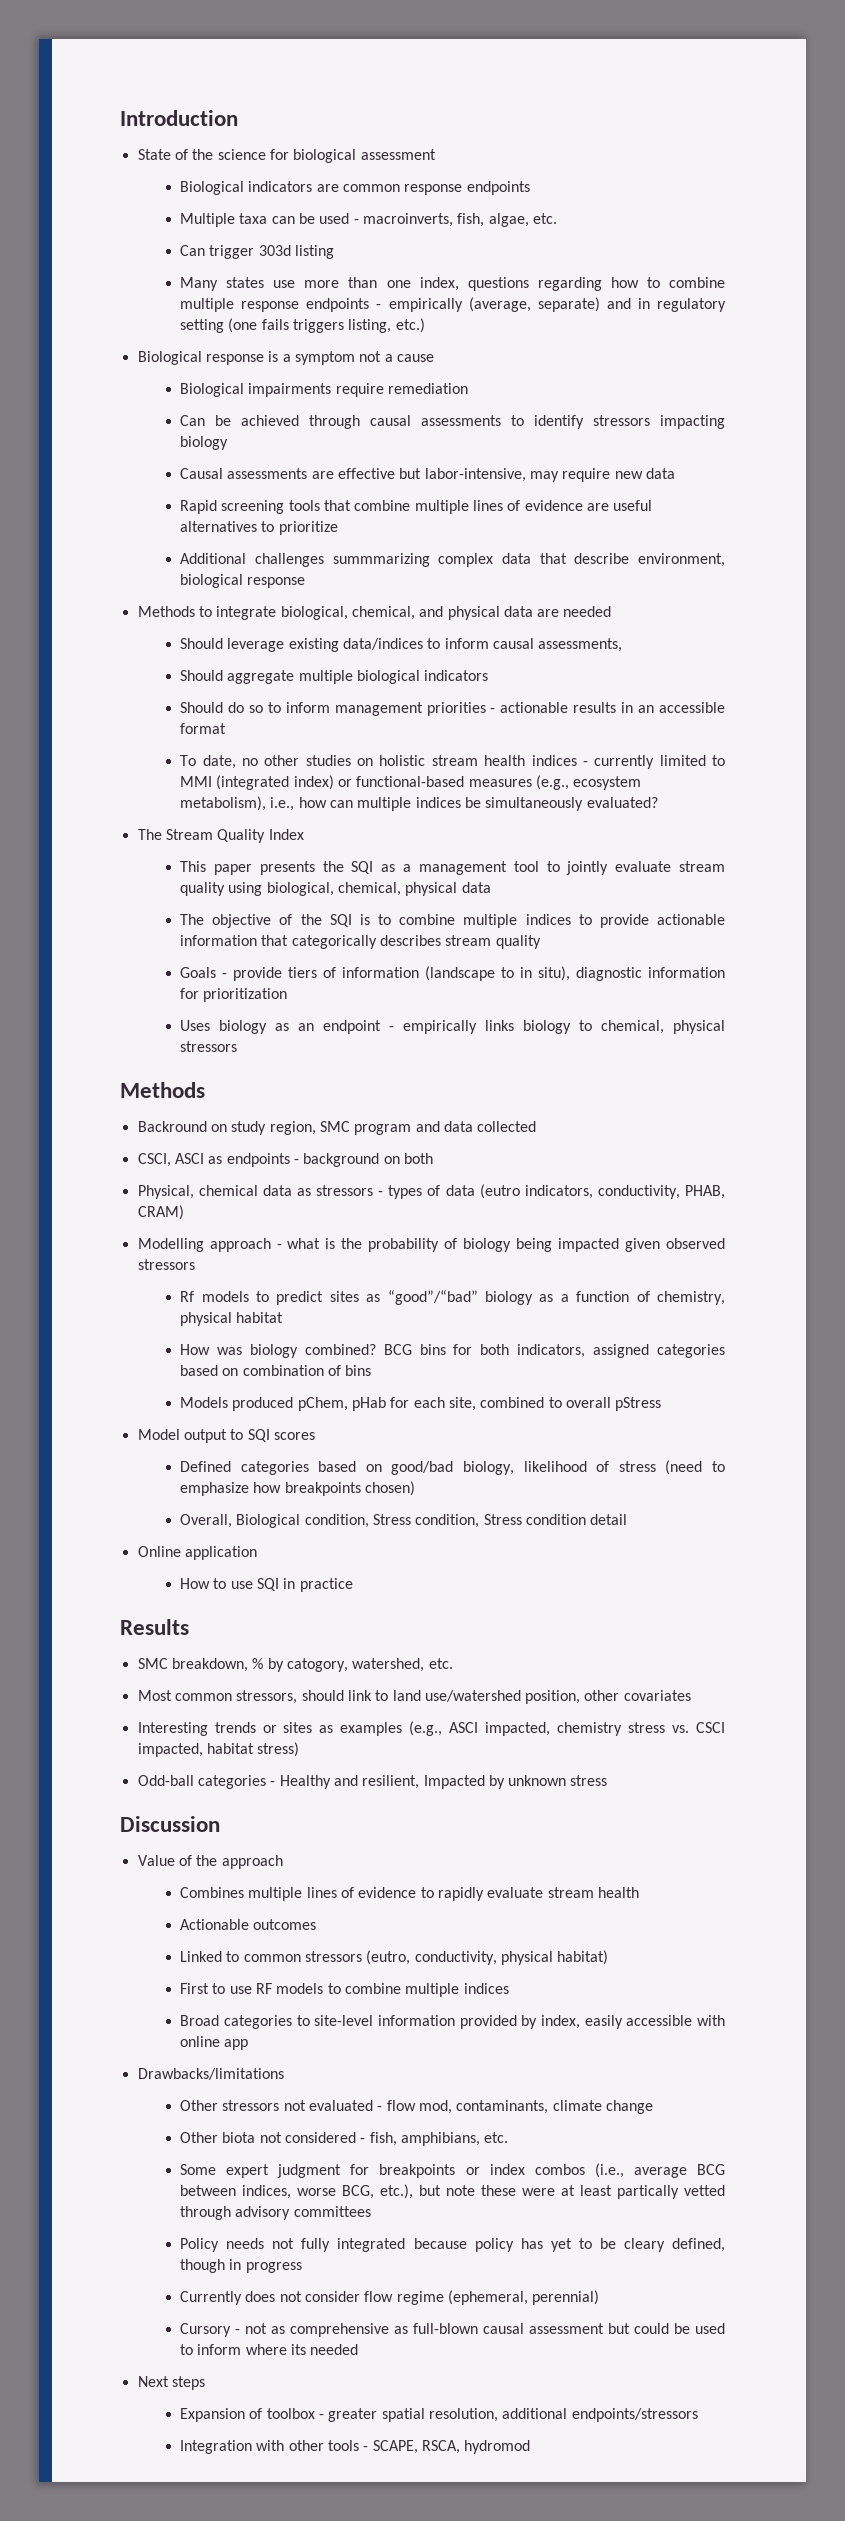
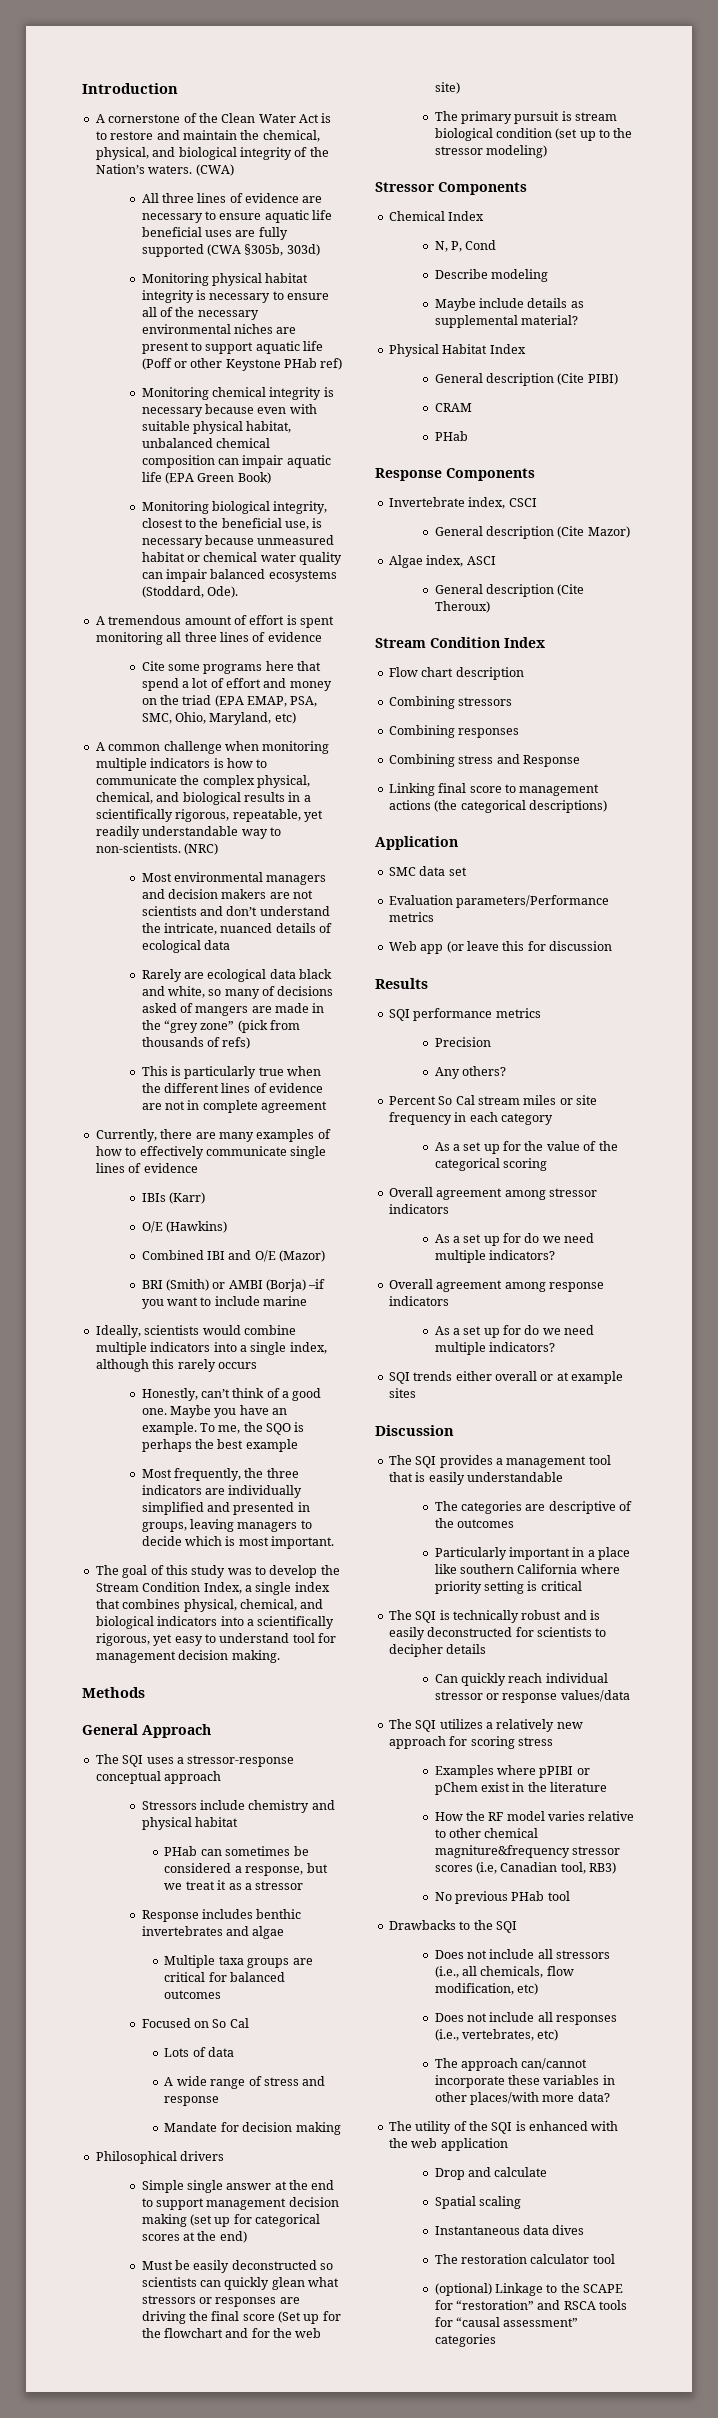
[137,149,436,163] [180,181,530,195] [180,213,558,227] [180,245,335,259] [180,277,725,291] [180,297,727,312] [180,318,425,333] [137,351,434,365] [180,383,469,397] [180,415,725,429] [180,436,229,450] [180,468,676,482] [180,500,653,514] [180,521,338,535] [180,553,725,567] [180,574,306,588] [137,606,612,620] [180,638,623,652] [180,670,489,684] [180,702,725,716] [180,723,227,734] [180,755,725,769] [180,775,642,790] [180,796,658,811] [137,829,304,843] [180,861,725,875] [180,882,491,896] [180,914,726,928] [180,935,541,949] [180,966,725,981] [180,988,288,1002] [180,1020,726,1034] [180,1041,238,1052] [120,1082,205,1098] [137,1121,537,1135] [137,1153,433,1167] [137,1184,726,1199] [137,1205,184,1220] [137,1238,725,1252] [137,1259,195,1270] [180,1290,726,1305] [180,1312,284,1326] [180,1344,725,1358] [180,1365,372,1376] [180,1397,662,1411] [137,1429,315,1443] [180,1460,725,1475] [180,1481,416,1496] [180,1514,628,1528] [137,1546,257,1560] [180,1578,353,1592] [120,1619,189,1635] [137,1658,453,1672] [137,1690,691,1704] [137,1721,725,1736] [137,1742,300,1757] [137,1775,608,1789] [120,1816,220,1832] [137,1855,283,1869] [180,1887,640,1901] [180,1919,317,1930] [180,1950,609,1965] [180,1983,509,1997] [180,2015,725,2029] [180,2036,249,2050] [137,2068,284,2080] [180,2100,654,2114] [180,2132,509,2146] [180,2163,725,2178] [180,2184,726,2199] [180,2206,371,2220] [180,2238,725,2252] [180,2259,302,2273] [180,2290,600,2305] [180,2323,725,2337] [180,2344,359,2355] [137,2376,205,2390] [180,2408,698,2422] [180,2440,531,2454] State of the science for biological assessment // Biological indicators are common response endpoints // Multiple taxa can be used - macroinverts, fish, algae, etc. // Can trigger 303d listing // Many states use more than one index, questions regarding how to combine multiple response endpoints - empirically (average, separate) and in regulatory setting (one fails triggers listing, etc.) // Biological response is a symptom not a cause // Biological impairments require remediation // Can be achieved through causal assessments to identify stressors impacting biology // Causal assessments are effective but labor-intensive, may require new data // Rapid screening tools that combine multiple lines of evidence are useful alternatives to prioritize // Additional challenges summmarizing complex data that describe environment, biological response // Methods to integrate biological, chemical, and physical data are needed // Should leverage existing data/indices to inform causal assessments, // Should aggregate multiple biological indicators // Should do so to inform management priorities - actionable results in an accessible format // To date, no other studies on holistic stream health indices - currently limited to MMI (integrated index) or functional-based measures (e.g., ecosystem metabolism), i.e., how can multiple indices be simultaneously evaluated? // The Stream Quality Index // This paper presents the SQI as a management tool to jointly evaluate stream quality using biological, chemical, physical data // The objective of the SQI is to combine multiple indices to provide actionable information that categorically describes stream quality // Goals - provide tiers of information (landscape to in situ), diagnostic information for prioritization // Uses biology as an endpoint - empirically links biology to chemical, physical stressors // Methods // Backround on study region, SMC program and data collected // CSCI, ASCI as endpoints - background on both // Physical, chemical data as stressors - types of data (eutro indicators, conductivity, PHAB, CRAM) // Modelling approach - what is the probability of biology being impacted given observed stressors // Rf models to predict sites as “good”/“bad” biology as a function of chemistry, physical habitat // How was biology combined? BCG bins for both indicators, assigned categories based on combination of bins // Models produced pChem, pHab for each site, combined to overall pStress // Model output to SQI scores // Defined categories based on good/bad biology, likelihood of stress (need to emphasize how breakpoints chosen) // Overall, Biological condition, Stress condition, Stress condition detail // Online application // How to use SQI in practice // Results // SMC breakdown, % by catogory, watershed, etc. // Most common stressors, should link to land use/watershed position, other covariates // Interesting trends or sites as examples (e.g., ASCI impacted, chemistry stress vs. CSCI impacted, habitat stress) // Odd-ball categories - Healthy and resilient, Impacted by unknown stress // Discussion // Value of the approach // Combines multiple lines of evidence to rapidly evaluate stream health // Actionable outcomes // Linked to common stressors (eutro, conductivity, physical habitat) // First to use RF models to combine multiple indices // Broad categories to site-level information provided by index, easily accessible with online app // Drawbacks/limitations // Other stressors not evaluated - flow mod, contaminants, climate change // Other biota not considered - fish, amphibians, etc. // Some expert judgment for breakpoints or index combos (i.e., average BCG between indices, worse BCG, etc.), but note these were at least partically vetted through advisory committees // Policy needs not fully integrated because policy has yet to be cleary defined, though in progress // Currently does not consider flow regime (ephemeral, perennial) // Cursory - not as comprehensive as full-blown causal assessment but could be used to inform where its needed // Next steps // Expansion of toolbox - greater spatial resolution, additional endpoints/stressors // Integration with other tools - SCAPE, RSCA, hydromod -> [95,113,332,123] [95,130,320,142] [95,147,329,160] [95,164,234,176] [141,193,323,203] [141,210,333,223] [141,227,288,240] [141,244,320,257] [141,273,309,286] [141,290,330,303] [141,307,259,320] [141,324,297,334] [141,341,324,354] [141,358,343,371] [141,387,334,400] [141,404,317,417] [141,421,292,434] [141,438,270,448] [141,455,331,468] [141,472,271,484] [141,501,328,514] [141,518,323,530] [141,535,335,548] [141,552,343,565] [141,569,337,582] [141,586,238,598] [95,615,334,628] [95,632,322,645] [141,661,322,674] [141,678,332,691] [141,695,318,707] [141,712,296,725] [95,741,330,754] [95,758,268,771] [95,775,310,788] [95,792,311,805] [95,809,323,822] [95,826,281,839] [95,843,219,855] [141,872,327,885] [141,889,314,899] [141,906,330,916] [141,923,333,935] [141,940,230,953] [141,969,333,982] [141,986,334,999] [141,1003,325,1016] [141,1020,301,1033] [141,1037,251,1049] [141,1066,322,1079] [141,1083,324,1093] [141,1100,328,1113] [95,1129,331,1142] [95,1146,327,1159] [95,1163,198,1173] [141,1192,205,1204] [141,1221,227,1233] [141,1250,326,1262] [141,1279,326,1292] [141,1296,308,1309] [95,1325,296,1338] [95,1342,327,1355] [95,1359,257,1372] [141,1388,322,1401] [141,1405,288,1418] [141,1422,305,1435] [141,1439,298,1452] [141,1468,299,1481] [141,1485,303,1498] [141,1502,310,1515] [141,1519,312,1532] [141,1536,335,1549] [95,1565,340,1578] [95,1582,330,1595] [95,1599,324,1612] [95,1616,335,1629] [95,1633,336,1646] [95,1650,280,1663] [82,1687,145,1698] [82,1724,211,1738] [95,1754,295,1767] [95,1771,222,1784] [141,1800,335,1813] [141,1817,238,1830] [164,1846,309,1856] [164,1863,328,1876] [164,1880,304,1890] [141,1909,302,1922] [141,1926,285,1939] [164,1955,313,1968] [164,1972,286,1982] [164,1990,222,1999] [141,2018,249,2028] [164,2047,235,2057] [164,2076,326,2089] [164,2096,220,2106] [164,2122,341,2135] [95,2151,225,2164] [141,2180,335,2193] [141,2197,339,2210] [141,2214,321,2227] [141,2231,247,2243] [141,2260,334,2273] [141,2277,340,2290] [141,2295,300,2307] [141,2311,341,2324] [141,2328,322,2338] [434,82,460,94] [434,111,618,124] [434,128,633,141] [434,145,547,158] [375,182,527,195] [388,211,485,221] [434,240,497,252] [434,269,548,282] [434,298,584,311] [434,315,578,328] [388,344,526,357] [434,373,618,386] [434,403,472,412] [434,431,468,441] [375,468,535,481] [388,497,537,509] [434,526,630,539] [388,555,496,568] [434,584,585,597] [434,601,490,613] [375,637,545,648] [388,667,524,680] [388,696,513,709] [388,725,520,738] [388,754,580,767] [388,783,600,796] [388,800,607,813] [375,836,458,850] [388,866,467,876] [388,895,610,908] [388,912,434,922] [388,941,612,954] [375,978,428,989] [388,1008,541,1021] [434,1037,491,1047] [434,1066,506,1079] [388,1095,597,1105] [388,1112,553,1125] [434,1141,618,1154] [434,1158,547,1171] [388,1187,597,1200] [388,1204,449,1214] [434,1233,595,1246] [434,1250,555,1263] [388,1279,604,1292] [388,1296,449,1306] [434,1325,595,1338] [434,1342,555,1355] [388,1371,623,1384] [388,1388,416,1398] [375,1425,454,1436] [388,1455,611,1468] [388,1472,563,1485] [434,1501,633,1514] [434,1518,514,1528] [434,1547,631,1560] [434,1564,620,1574] [434,1581,582,1594] [388,1610,600,1623] [388,1627,607,1640] [388,1644,487,1657] [434,1673,608,1686] [434,1690,630,1703] [388,1719,583,1732] [388,1736,553,1749] [434,1765,590,1778] [434,1782,608,1795] [434,1811,635,1821] [434,1828,539,1838] [434,1845,620,1858] [434,1862,617,1874] [434,1891,570,1904] [388,1920,517,1933] [434,1949,611,1959] [434,1966,574,1978] [434,1983,538,1995] [434,2012,618,2025] [434,2029,559,2041] [434,2058,588,2071] [434,2075,615,2088] [434,2092,610,2105] [388,2121,619,2134] [388,2138,508,2151] [434,2167,548,2180] [434,2196,521,2209] [434,2225,585,2235] [434,2254,615,2264] [434,2283,624,2296] [434,2300,628,2310] [434,2317,579,2327] [434,2334,496,2347] A cornerstone of the Clean Water Act is to restore and maintain the chemical, physical, and biological integrity of the Nation’s waters. (CWA) // All three lines of evidence are necessary to ensure aquatic life beneficial uses are fully supported (CWA §305b, 303d) // Monitoring physical habitat integrity is necessary to ensure all of the necessary environmental niches are present to support aquatic life (Poff or other Keystone PHab ref) // Monitoring chemical integrity is necessary because even with suitable physical habitat, unbalanced chemical composition can impair aquatic life (EPA Green Book) // Monitoring biological integrity, closest to the beneficial use, is necessary because unmeasured habitat or chemical water quality can impair balanced ecosystems (Stoddard, Ode). // A tremendous amount of effort is spent monitoring all three lines of evidence // Cite some programs here that spend a lot of effort and money on the triad (EPA EMAP, PSA, SMC, Ohio, Maryland, etc) // A common challenge when monitoring multiple indicators is how to communicate the complex physical, chemical, and biological results in a scientifically rigorous, repeatable, yet readily understandable way to non-scientists. (NRC) // Most environmental managers and decision makers are not scientists and don’t understand the intricate, nuanced details of ecological data // Rarely are ecological data black and white, so many of decisions asked of mangers are made in the “grey zone” (pick from thousands of refs) // This is particularly true when the different lines of evidence are not in complete agreement // Currently, there are many examples of how to effectively communicate single lines of evidence // IBIs (Karr) // O/E (Hawkins) // Combined IBI and O/E (Mazor) // BRI (Smith) or AMBI (Borja) –if you want to include marine // Ideally, scientists would combine multiple indicators into a single index, although this rarely occurs // Honestly, can’t think of a good one. Maybe you have an example. To me, the SQO is perhaps the best example // Most frequently, the three indicators are individually simplified and presented in groups, leaving managers to decide which is most important. // The goal of this study was to develop the Stream Condition Index, a single index that combines physical, chemical, and biological indicators into a scientifically rigorous, yet easy to understand tool for management decision making. // Methods // General Approach // The SQI uses a stressor-response conceptual approach // Stressors include chemistry and physical habitat // PHab can sometimes be considered a response, but we treat it as a stressor // Response includes benthic invertebrates and algae // Multiple taxa groups are critical for balanced outcomes // Focused on So Cal // Lots of data // A wide range of stress and response // Mandate for decision making // Philosophical drivers // Simple single answer at the end to support management decision making (set up for categorical scores at the end) // Must be easily deconstructed so scientists can quickly glean what stressors or responses are driving the final score (Set up for the flowchart and for the web site) // The primary pursuit is stream biological condition (set up to the stressor modeling) // Stressor Components // Chemical Index // N, P, Cond // Describe modeling // Maybe include details as supplemental material? // Physical Habitat Index // General description (Cite PIBI) // CRAM // PHab // Response Components // Invertebrate index, CSCI // General description (Cite Mazor) // Algae index, ASCI // General description (Cite Theroux) // Stream Condition Index // Flow chart description // Combining stressors // Combining responses // Combining stress and Response // Linking final score to management actions (the categorical descriptions) // Application // SMC data set // Evaluation parameters/Performance metrics // Web app (or leave this for discussion // Results // SQI performance metrics // Precision // Any others? // Percent So Cal stream miles or site frequency in each category // As a set up for the value of the categorical scoring // Overall agreement among stressor indicators // As a set up for do we need multiple indicators? // Overall agreement among response indicators // As a set up for do we need multiple indicators? // SQI trends either overall or at example sites // Discussion // The SQI provides a management tool that is easily understandable // The categories are descriptive of the outcomes // Particularly important in a place like southern California where priority setting is critical // The SQI is technically robust and is easily deconstructed for scientists to decipher details // Can quickly reach individual stressor or response values/data // The SQI utilizes a relatively new approach for scoring stress // Examples where pPIBI or pChem exist in the literature // How the RF model varies relative to other chemical magniture&frequency stressor scores (i.e, Canadian tool, RB3) // No previous PHab tool // Drawbacks to the SQI // Does not include all stressors (i.e., all chemicals, flow modification, etc) // Does not include all responses (i.e., vertebrates, etc) // The approach can/cannot incorporate these variables in other places/with more data? // The utility of the SQI is enhanced with the web application // Drop and calculate // Spatial scaling // Instantaneous data dives // The restoration calculator tool // (optional) Linkage to the SCAPE for “restoration” and RSCA tools for “causal assessment” categories

